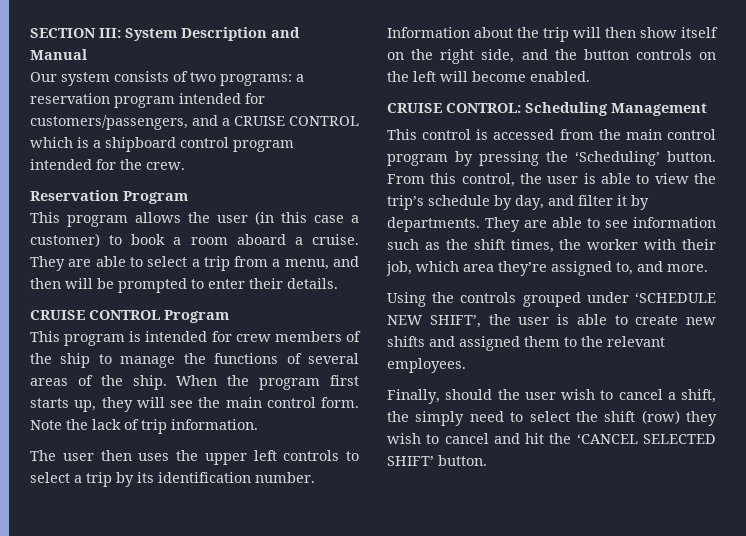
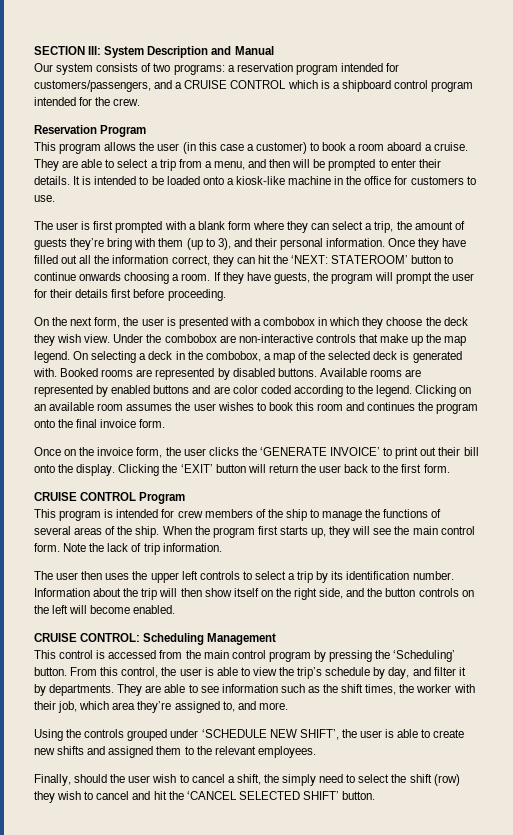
(338, 283) none -> [73,176,476,185] [34,195,55,202] [34,221,465,233] [34,238,467,250] [34,255,454,267] [34,272,475,284] [34,289,226,301] [34,317,468,329] [34,334,467,346] [34,351,462,363] [33,368,422,380] [34,385,472,397] [34,402,479,414] [34,419,166,428] [34,447,479,459] [34,464,450,476] It is intended to be loaded onto a kiosk-like machine in the office for customers to use. // The user is first prompted with a blank form where they can select a trip, the amount of guests they’re bring with them (up to 3), and their personal information. Once they have filled out all the information correct, they can hit the ‘NEXT: STATEROOM’ button to continue onwards choosing a room. If they have guests, the program will prompt the user for their details first before proceeding. // On the next form, the user is presented with a combobox in which they choose the deck they wish view. Under the combobox are non-interactive controls that make up the map legend. On selecting a deck in the combobox, a map of the selected deck is generated with. Booked rooms are represented by disabled buttons. Available rooms are represented by enabled buttons and are color coded according to the legend. Clicking on an available room assumes the user wishes to book this room and continues the program onto the final invoice form. // Once on the invoice form, the user clicks the ‘GENERATE INVOICE’ to print out their bill onto the display. Clicking the ‘EXIT’ button will return the user back to the first form.

